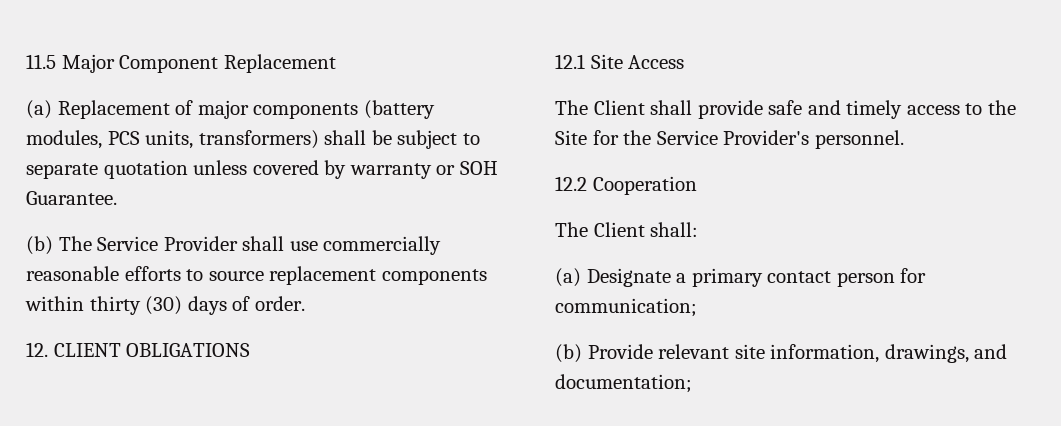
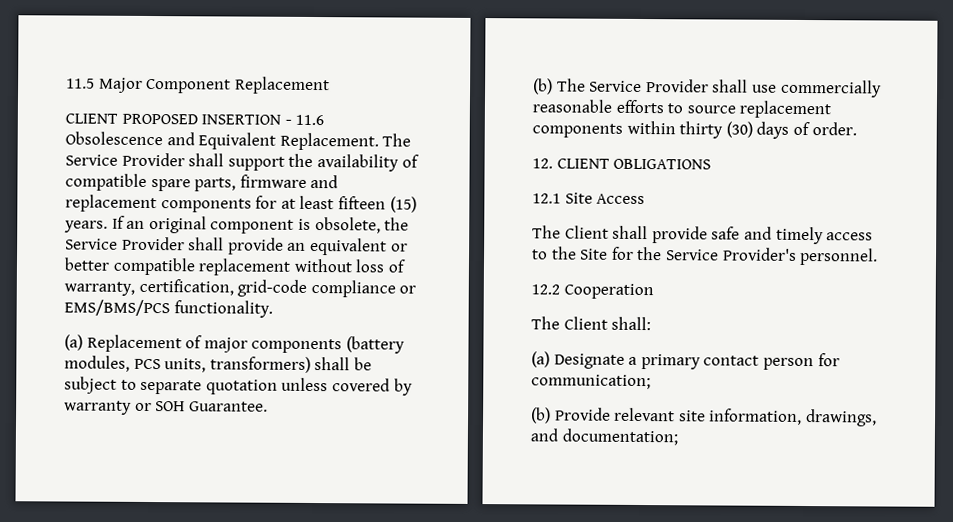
(336, 63) none -> [65,113,325,126] [65,131,412,151] [65,152,419,172] [65,173,339,192] [65,194,417,213] [64,215,410,234] [65,236,408,256] [64,257,406,276] [64,278,417,298] [64,299,273,318] // CLIENT PROPOSED INSERTION - 11.6 Obsolescence and Equivalent Replacement. The Service Provider shall support the availability of compatible spare parts, firmware and replacement components for at least fifteen (15) years. If an original component is obsolete, the Service Provider shall provide an equivalent or better compatible replacement without loss of warranty, certification, grid-code compliance or EMS/BMS/PCS functionality.

